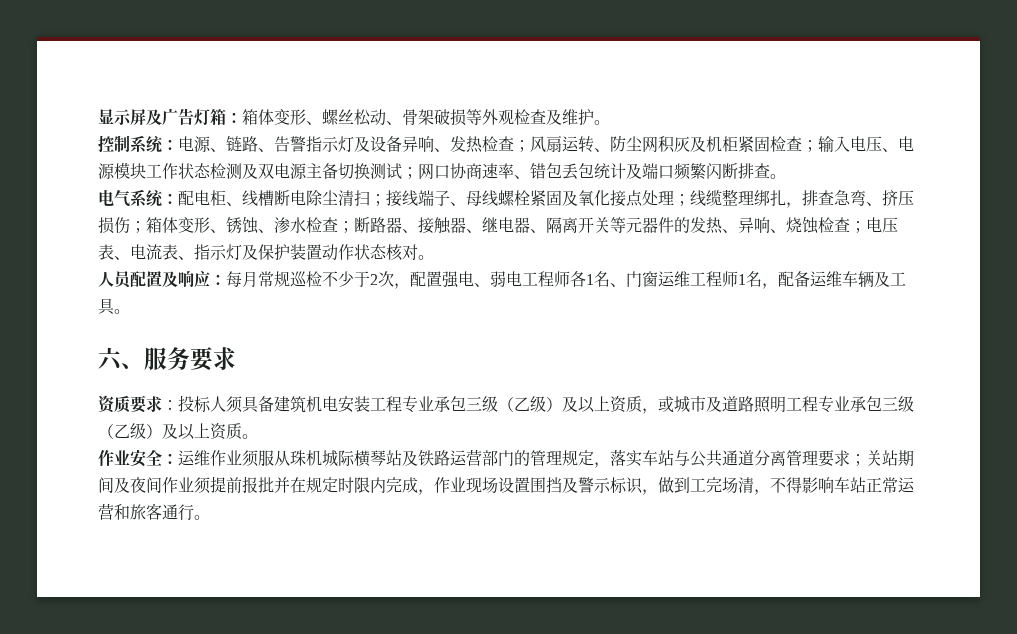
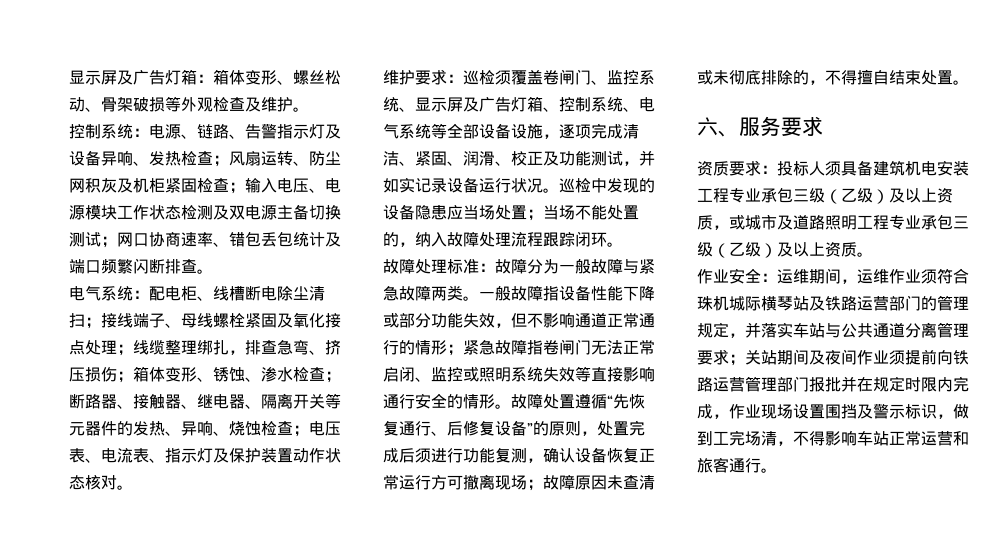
[98,271,906,289] [98,298,115,315] 人员配置及响应：每月常规巡检不少于2次，配置强电、弱电工程师各1名、门窗运维工程师1名，配备运维车辆及工具 -> [383,69,655,85] [383,96,655,112] [383,123,639,139] [383,150,655,166] [383,177,655,193] [383,204,639,221] [383,231,623,247] [383,258,655,274] [383,285,655,301] [383,312,655,328] [383,339,655,356] [383,366,655,382] [383,393,645,409] [383,420,645,436] [383,447,655,463] [383,474,655,491] [697,69,953,85] 维护要求：巡检须覆盖卷闸门、监控系统、显示屏及广告灯箱、控制系统、电气系统等全部设备设施，逐项完成清洁、紧固、润滑、校正及功能测试，并如实记录设备运行状况。巡检中发现的设备隐患应当场处置；当场不能处置的，纳入故障处理流程跟踪闭环。 // 故障处理标准：故障分为一般故障与紧急故障两类。一般故障指设备性能下降或部分功能失效，但不影响通道正常通行的情形；紧急故障指卷闸门无法正常启闭、监控或照明系统失效等直接影响通行安全的情形。故障处置遵循“先恢复通行、后修复设备”的原则，处置完成后须进行功能复测，确认设备恢复正常运行方可撤离现场；故障原因未查清或未彻底排除的，不得擅自结束处置
[210,450,290,467] 作业须服从 -> [809,268,969,284] 期间，运维作业须符合
(610, 465) none -> [745,322,761,338] 并
(242, 485) none -> [937,350,969,365] [697,376,809,392] 向铁路运营管理部门

